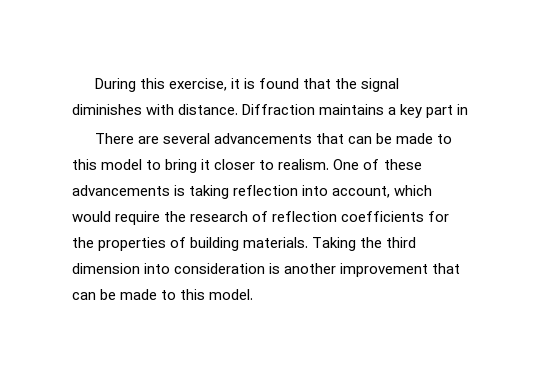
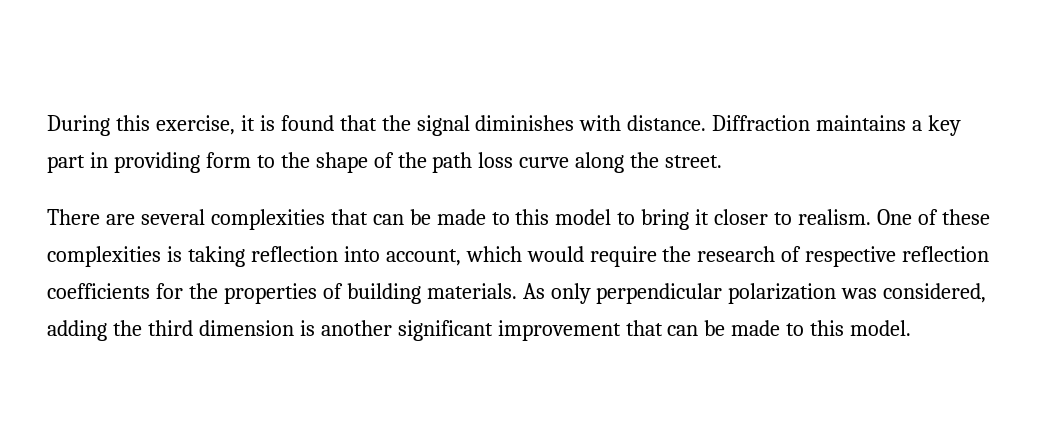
(469, 109) none -> [113,152,723,173] providing form to the shape of the path loss curve along the street.
[214,133,313,144] advancements -> [210,209,325,230] complexities
[72,185,170,196] advancements -> [47,246,161,267] complexities
(269, 216) none -> [805,246,897,267] respective
[312,237,357,251] Taking -> [522,283,987,304] [47,320,107,341] As only perpendicular polarization was considered, adding
[144,263,266,274] into consideration -> (294, 328) none
(337, 268) none -> [397,320,493,341] significant

